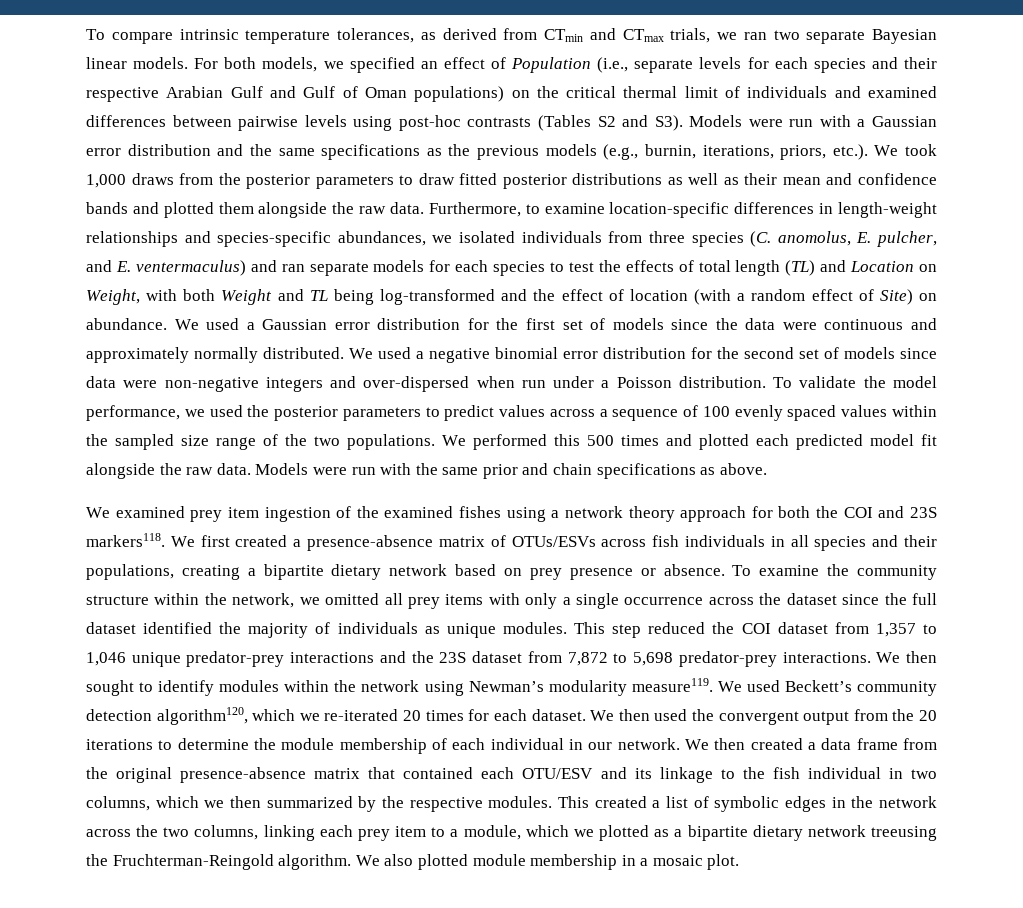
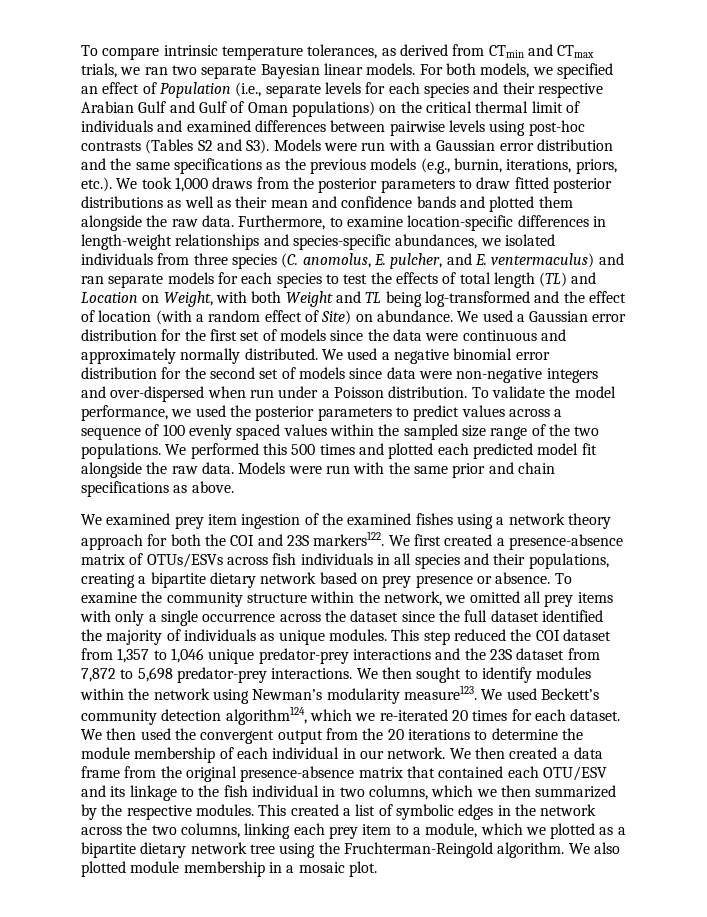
[86,533,165,547] markers118. -> [313,531,385,546] markers122.
[631,678,713,692] measure119. -> [403,685,477,700] measure123.
[156,707,248,725] algorithm120, -> [225,706,307,725] algorithm124,
[870,826,937,841] treeusing -> [249,843,316,858] tree using

